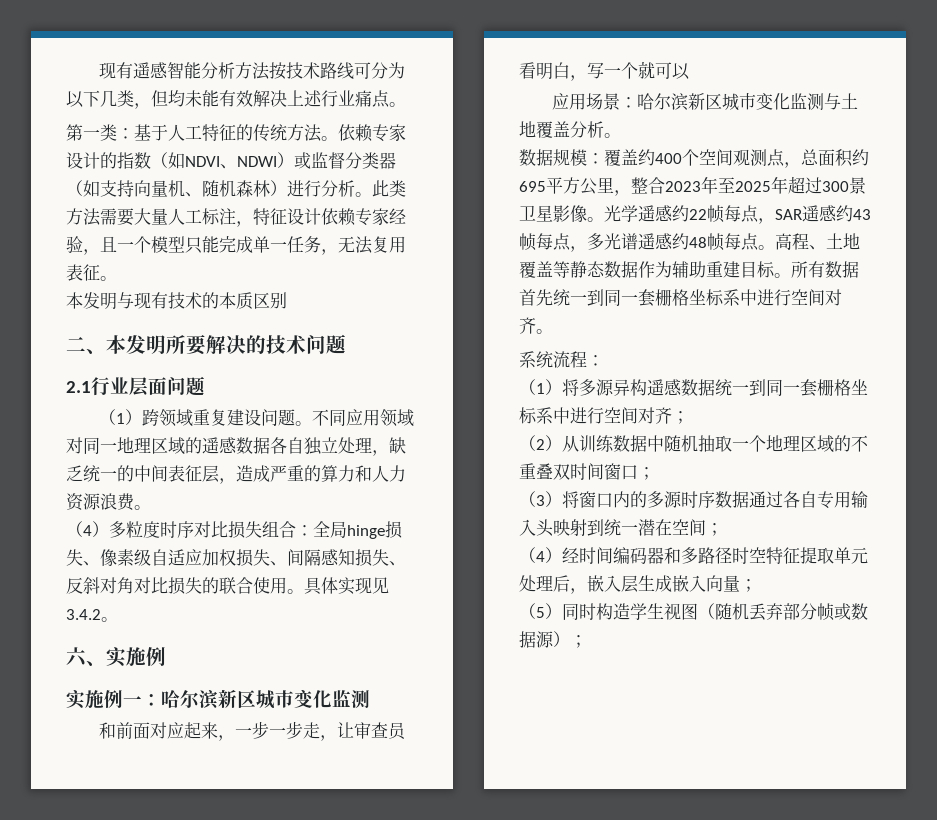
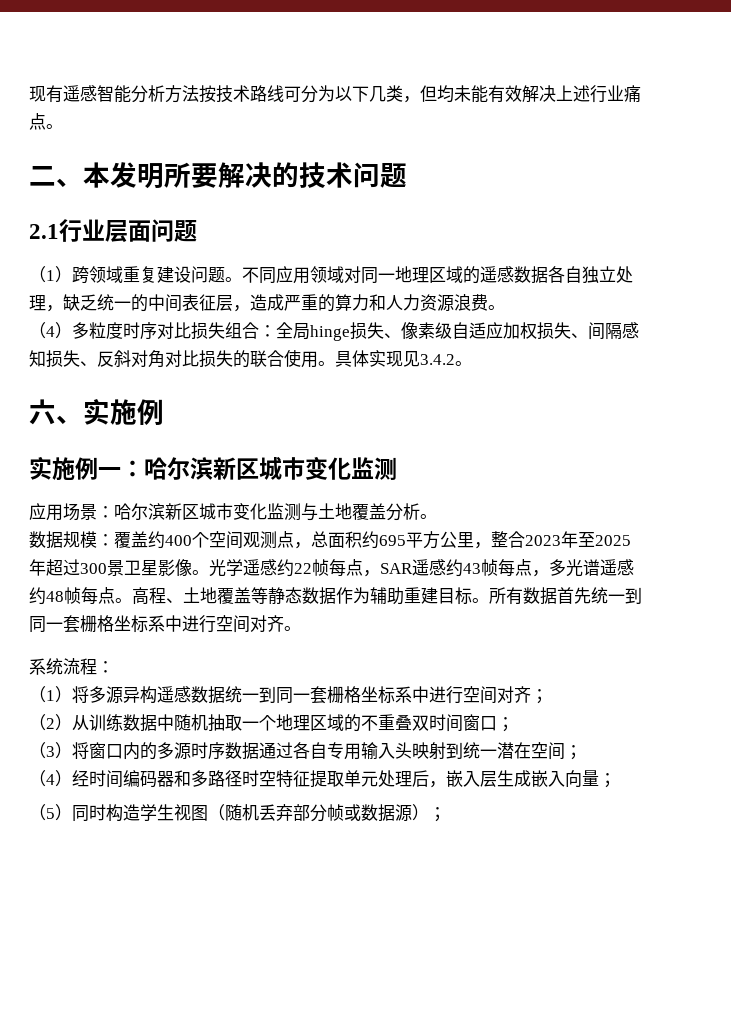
[66,124,406,142] [66,152,396,169] [66,180,406,197] [66,208,406,227] [66,236,406,255] [66,264,117,281] [66,292,287,310] // 第一类：基于人工特征的传统方法。依赖专家设计的指数（如NDVI、NDWI）或监督分类器（如支持向量机、随机森林）进行分析。此类方法需要大量人工标注，特征设计依赖专家经验，且一个模型只能完成单一任务，无法复用表征。 // 本发明与现有技术的本质区别 -> (63, 126) none
[99,721,408,741] [519,61,690,81] // 和前面对应起来，一步一步走，让审查员看明白，写一个就可以 -> (397, 468) none

